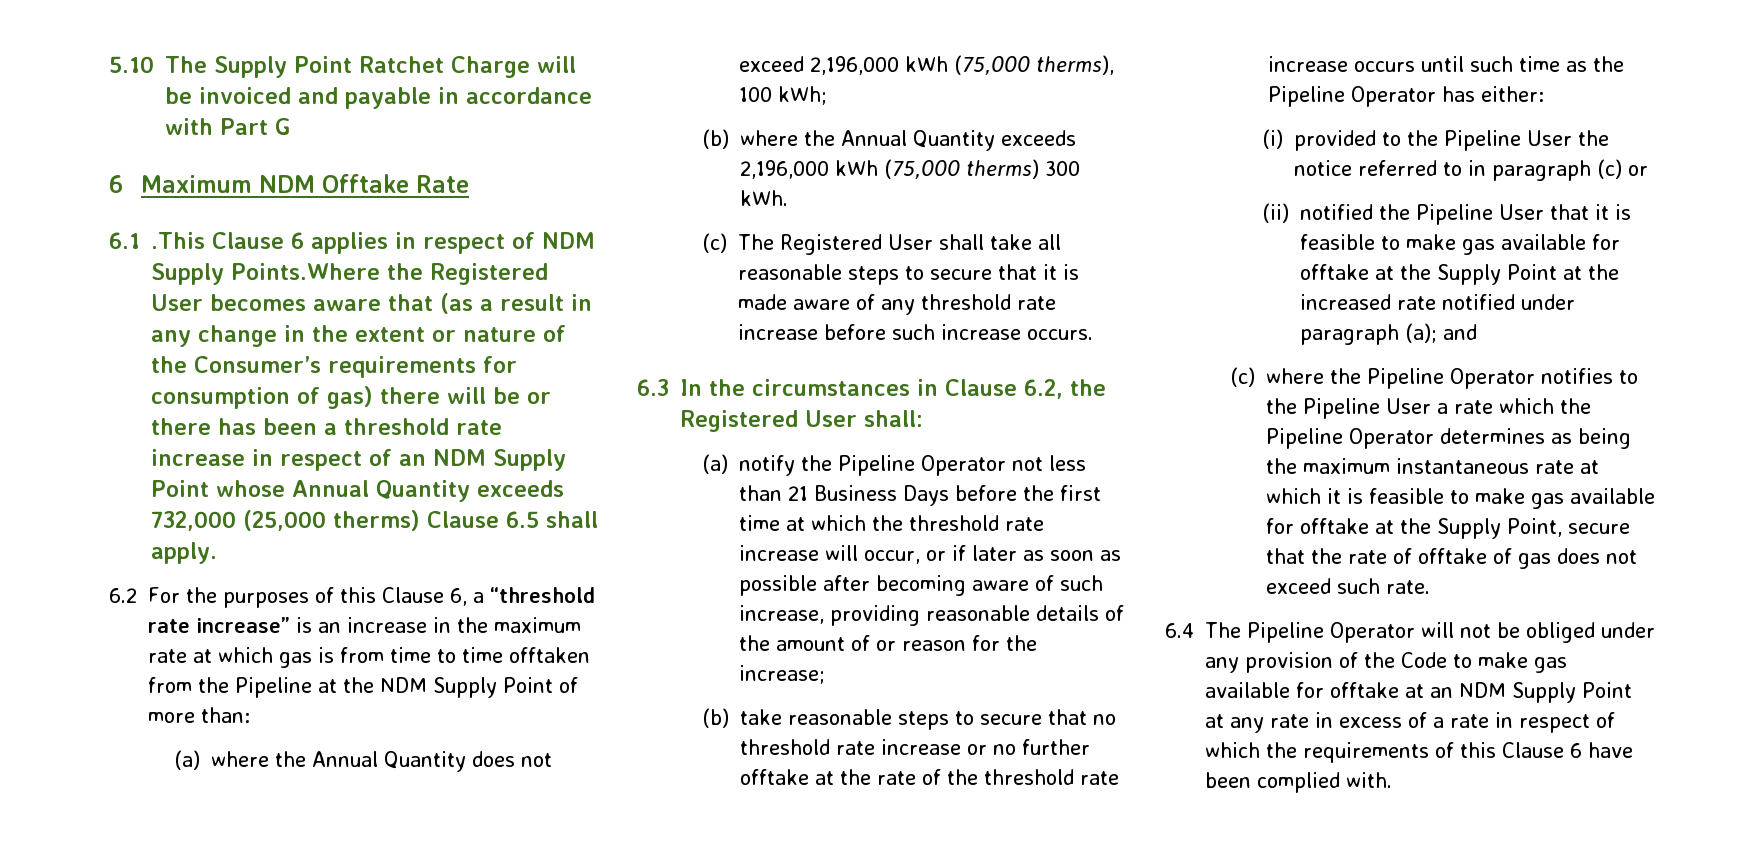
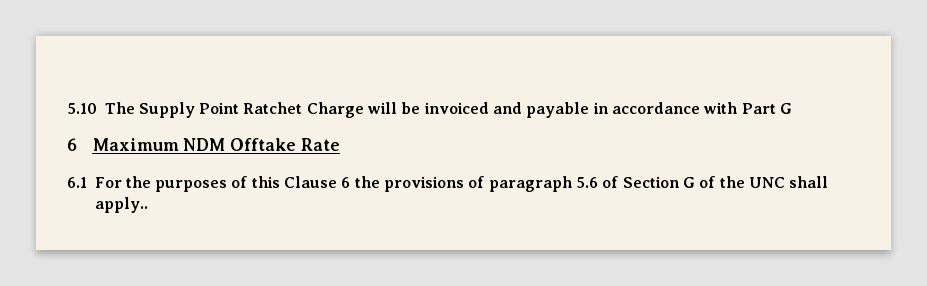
[151,232,595,254] [151,263,548,285] [151,293,592,314] [151,325,566,347] [151,356,517,378] [151,386,551,409] [151,418,502,435] [151,449,566,471] [151,480,564,502] [151,510,598,531] [151,542,217,564] [109,588,137,603] .This Clause 6 applies in respect of NDM Supply Points.Where the Registered User becomes aware that (as a result in any change in the extent or nature of the Consumer’s requirements for consumption of gas) there will be or there has been a threshold rate increase in respect of an NDM Supply Point whose Annual Quantity exceeds 732,000 (25,000 therms) Clause 6.5 shall apply. // 6.2 -> (87, 182) none
[449,587,595,606] [148,617,581,633] [148,647,590,668] [148,677,578,698] [148,707,250,723] [173,750,552,772] [738,55,1114,75] [738,86,827,105] [701,129,1076,151] [739,159,1080,179] [739,190,788,206] [701,233,1061,255] [737,264,1079,285] [737,294,1056,315] [737,324,1093,340] [637,379,1106,399] [680,410,923,432] [701,454,1086,476] [738,485,1101,506] [738,515,1044,531] [738,545,1121,564] [738,575,1103,596] [738,605,1124,626] [738,635,1037,651] [738,665,825,684] [701,708,1116,730] [739,739,1090,755] [739,769,1119,785] [1267,56,1624,72] [1267,86,1544,107] [1261,129,1610,151] [1294,159,1649,181] [1261,203,1631,225] [1299,234,1620,255] [1299,264,1619,285] [1299,294,1575,310] [1299,323,1477,345] [1229,367,1638,389] [1265,398,1591,419] [1265,428,1631,449] [1265,458,1599,474] [1265,488,1655,509] [1265,518,1630,539] [1265,548,1637,569] [1265,578,1430,594] [1165,622,1655,643] [1205,652,1567,673] [1205,682,1632,703] [1205,712,1615,733] [1205,742,1633,763] [1205,772,1392,793] 6, a “threshold rate increase” is an increase in the maximum rate at which gas is from time to time offtaken from the Pipeline at the NDM Supply Point of more than: // (a) where the Annual Quantity does not exceed 2,196,000 kWh (75,000 therms), 100 kWh; // (b) where the Annual Quantity exceeds 2,196,000 kWh (75,000 therms) 300 kWh. // (c) The Registered User shall take all reasonable steps to secure that it is made aware of any threshold rate increase before such increase occurs. // 6.3 In the circumstances in Clause 6.2, the Registered User shall: // (a) notify the Pipeline Operator not less than 21 Business Days before the first time at which the threshold rate increase will occur, or if later as soon as possible after becoming aware of such increase, providing reasonable details of the amount of or reason for the increase; // (b) take reasonable steps to secure that no threshold rate increase or no further offtake at the rate of the threshold rate increase occurs until such time as the Pipeline Operator has either: // (i) provided to the Pipeline User the notice referred to in paragraph (c) or // (ii) notified the Pipeline User that it is feasible to make gas available for offtake at the Supply Point at the increased rate notified under paragraph (a); and // (c) where the Pipeline Operator notifies to the Pipeline User a rate which the Pipeline Operator determines as being the maximum instantaneous rate at which it is feasible to make gas available for offtake at the Supply Point, secure that the rate of offtake of gas does not exceed such rate. // 6.4 The Pipeline Operator will not be obliged under any provision of the Code to make gas available for offtake at an NDM Supply Point at any rate in excess of a rate in respect of which the requirements of this Clause 6 have been complied with. -> [341,176,829,192] [94,197,148,213] 6 the provisions of paragraph 5.6 of Section G of the UNC shall apply..

